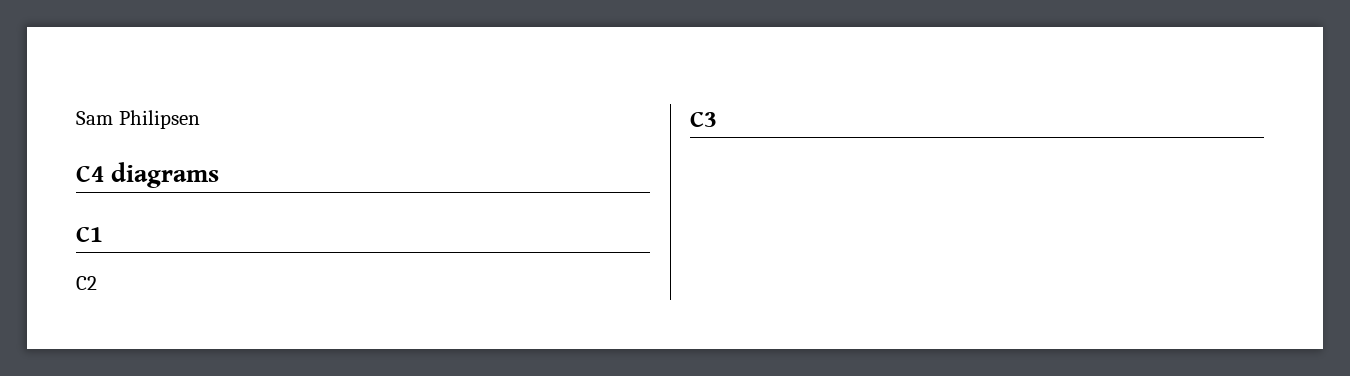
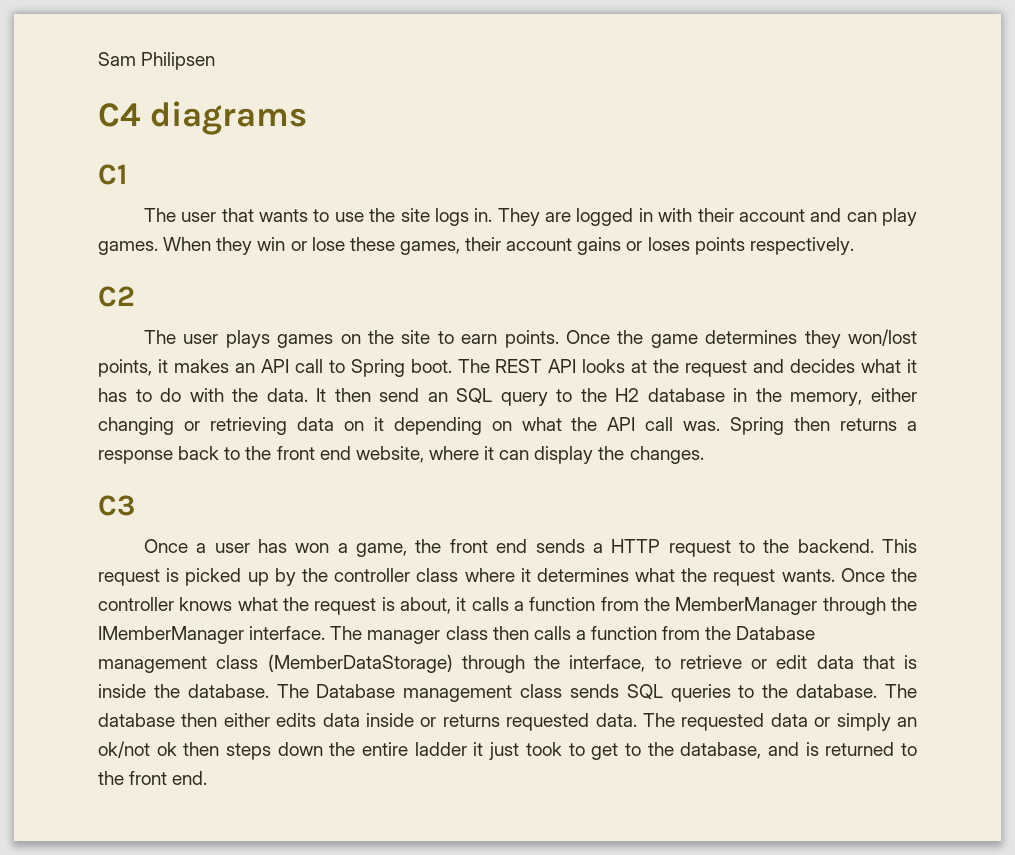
[76,276,97,290] [690,111,717,127] C2 // C3 -> [143,208,917,226] [98,237,854,255] [98,286,135,307] [143,329,918,348] [98,359,917,377] [98,388,917,406] [98,417,917,435] [98,446,704,464] [98,495,135,516] [143,539,917,557] [98,568,917,586] [98,597,917,615] [98,626,816,644] [98,654,917,673] [98,684,917,702] [98,713,917,731] [98,741,918,760] [98,771,208,785] The user that wants to use the site logs in. They are logged in with their account and can play games. When they win or lose these games, their account gains or loses points respectively. // C2 // The user plays games on the site to earn points. Once the game determines they won/lost points, it makes an API call to Spring boot. The REST API looks at the request and decides what it has to do with the data. It then send an SQL query to the H2 database in the memory, either changing or retrieving data on it depending on what the API call was. Spring then returns a response back to the front end website, where it can display the changes. // C3 // Once a user has won a game, the front end sends a HTTP request to the backend. This request is picked up by the controller class where it determines what the request wants. Once the controller knows what the request is about, it calls a function from the MemberManager through the IMemberManager interface. The manager class then calls a function from the Database management class (MemberDataStorage) through the interface, to retrieve or edit data that is inside the database. The Database management class sends SQL queries to the database. The database then either edits data inside or returns requested data. The requested data or simply an ok/not ok then steps down the entire ladder it just took to get to the database, and is returned to the front end.

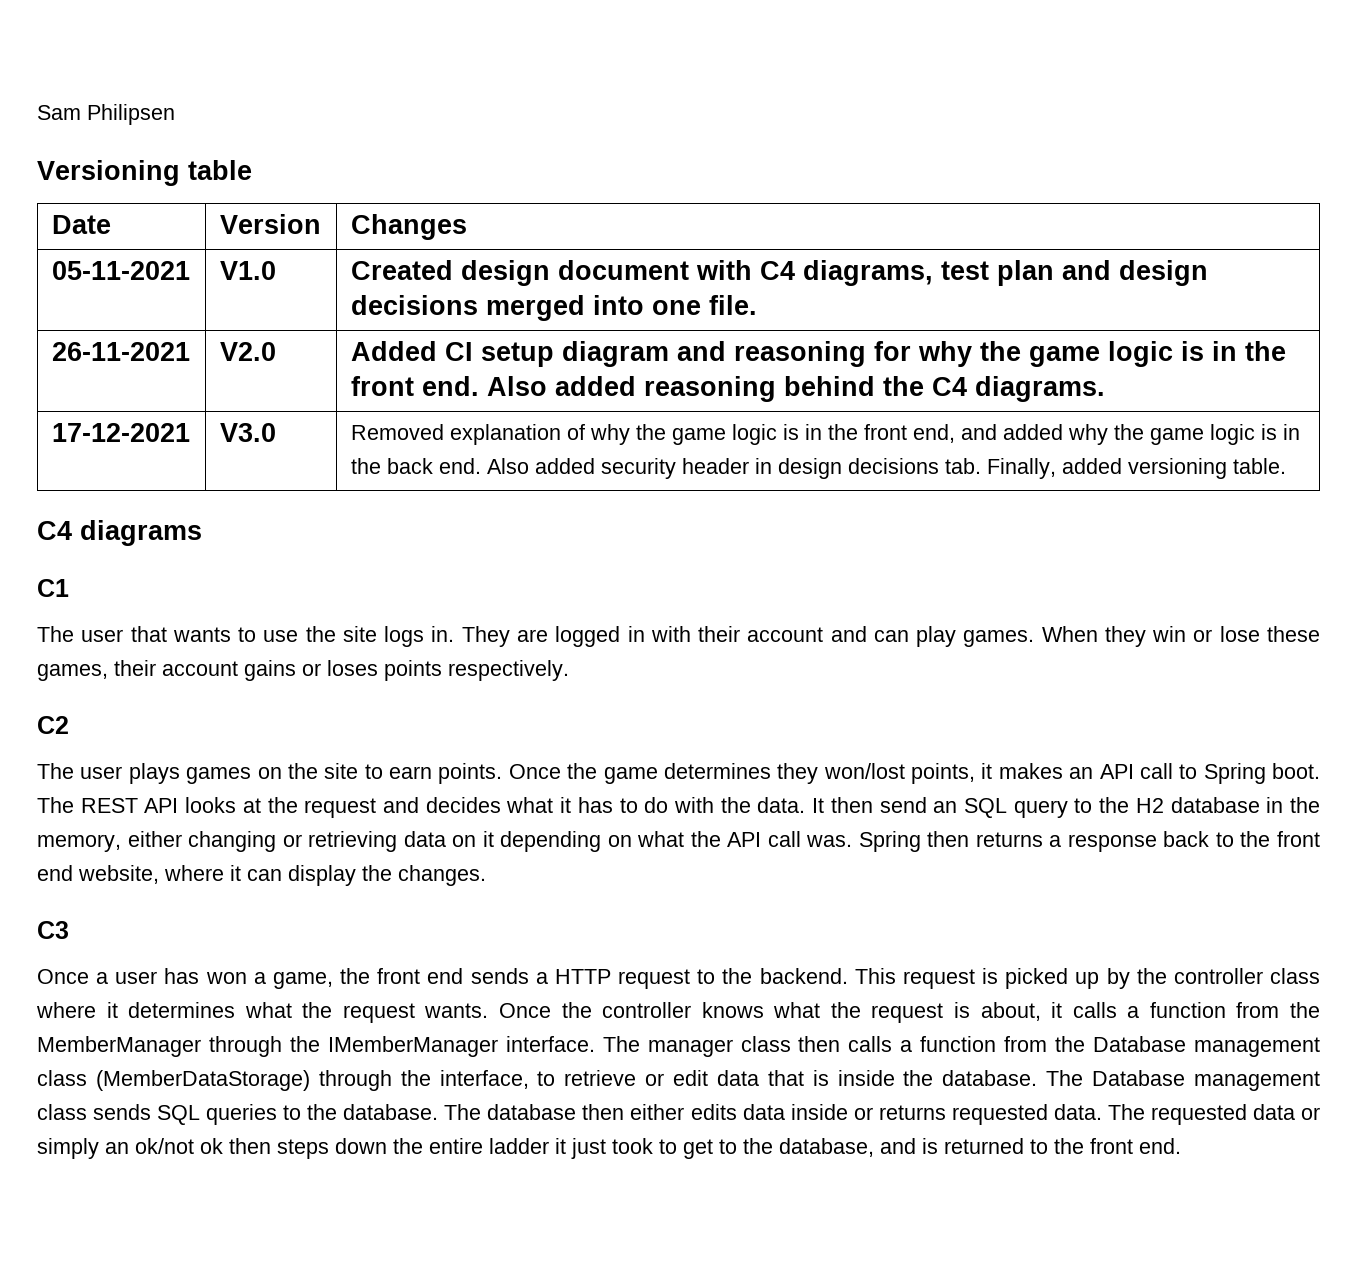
(216, 61) none -> [37,160,252,186] [51,215,111,234] [219,214,321,234] [350,214,467,240] [51,261,190,280] [219,261,276,280] [350,260,1208,286] [350,295,757,321] [51,342,190,361] [219,342,276,361] [350,341,1286,367] [350,376,1105,402] [51,423,190,442] [219,423,276,442] [350,424,1300,445] [350,458,1286,479] // Versioning table // Date | Version | Changes // 05-11-2021 | V1.0 | Created design document with C4 diagrams, test plan and design decisions merged into one file. // 26-11-2021 | V2.0 | Added CI setup diagram and reasoning for why the game logic is in the front end. Also added reasoning behind the C4 diagrams. // 17-12-2021 | V3.0 | Removed explanation of why the game logic is in the front end, and added why the game logic is in the back end. Also added security header in design decisions tab. Finally, added versioning table.

